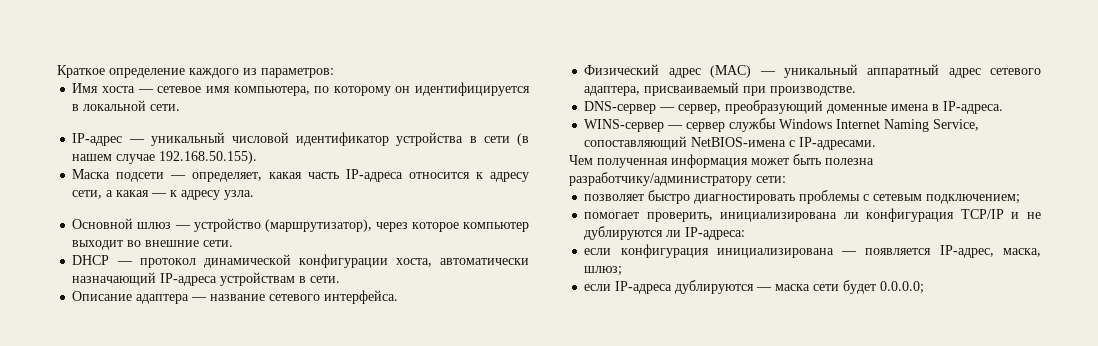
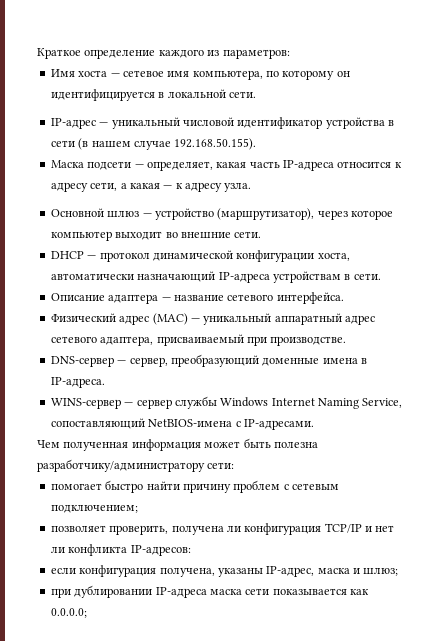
[584,190,861,204] позволяет быстро диагностировать проблемы -> [50,480,281,493] помогает быстро найти причину проблем
[584,212,838,222] помогает проверить, инициализирована -> [50,525,224,535] позволяет проверить, получена
[1027,212,1041,219] [584,226,746,240] [584,244,1041,258] [584,266,623,276] [584,280,877,294] не дублируются ли IP-адреса: // если конфигурация инициализирована — появляется IP-адрес, маска, шлюз; // если IP-адреса дублируются — маска сети будет -> [375,525,395,532] [50,544,191,556] [50,565,399,577] [50,585,369,598] нет ли конфликта IP-адресов: // если конфигурация получена, указаны IP-адрес, маска и шлюз; // при дублировании IP-адреса маска сети показывается как

